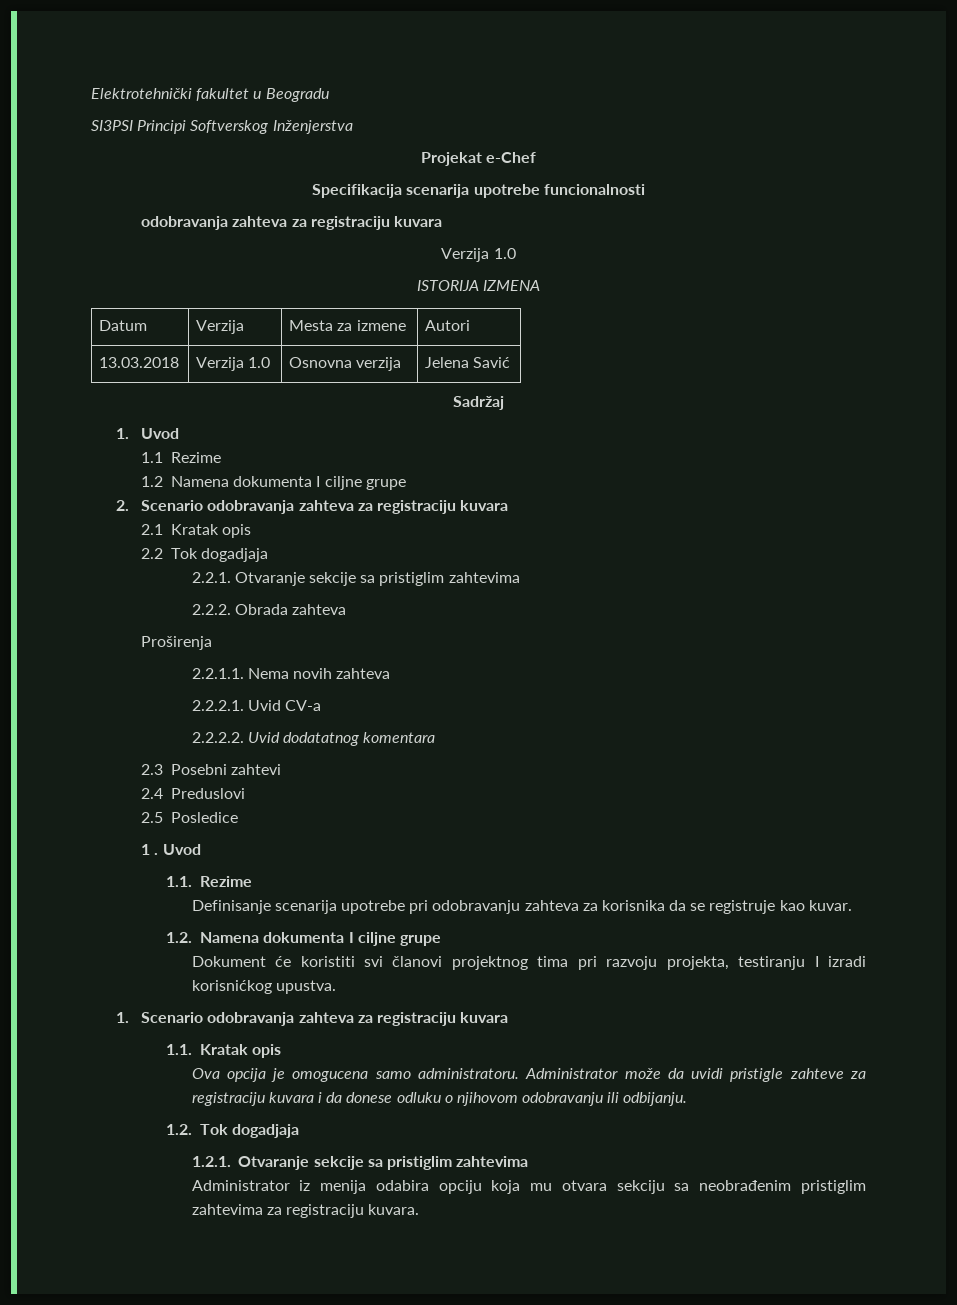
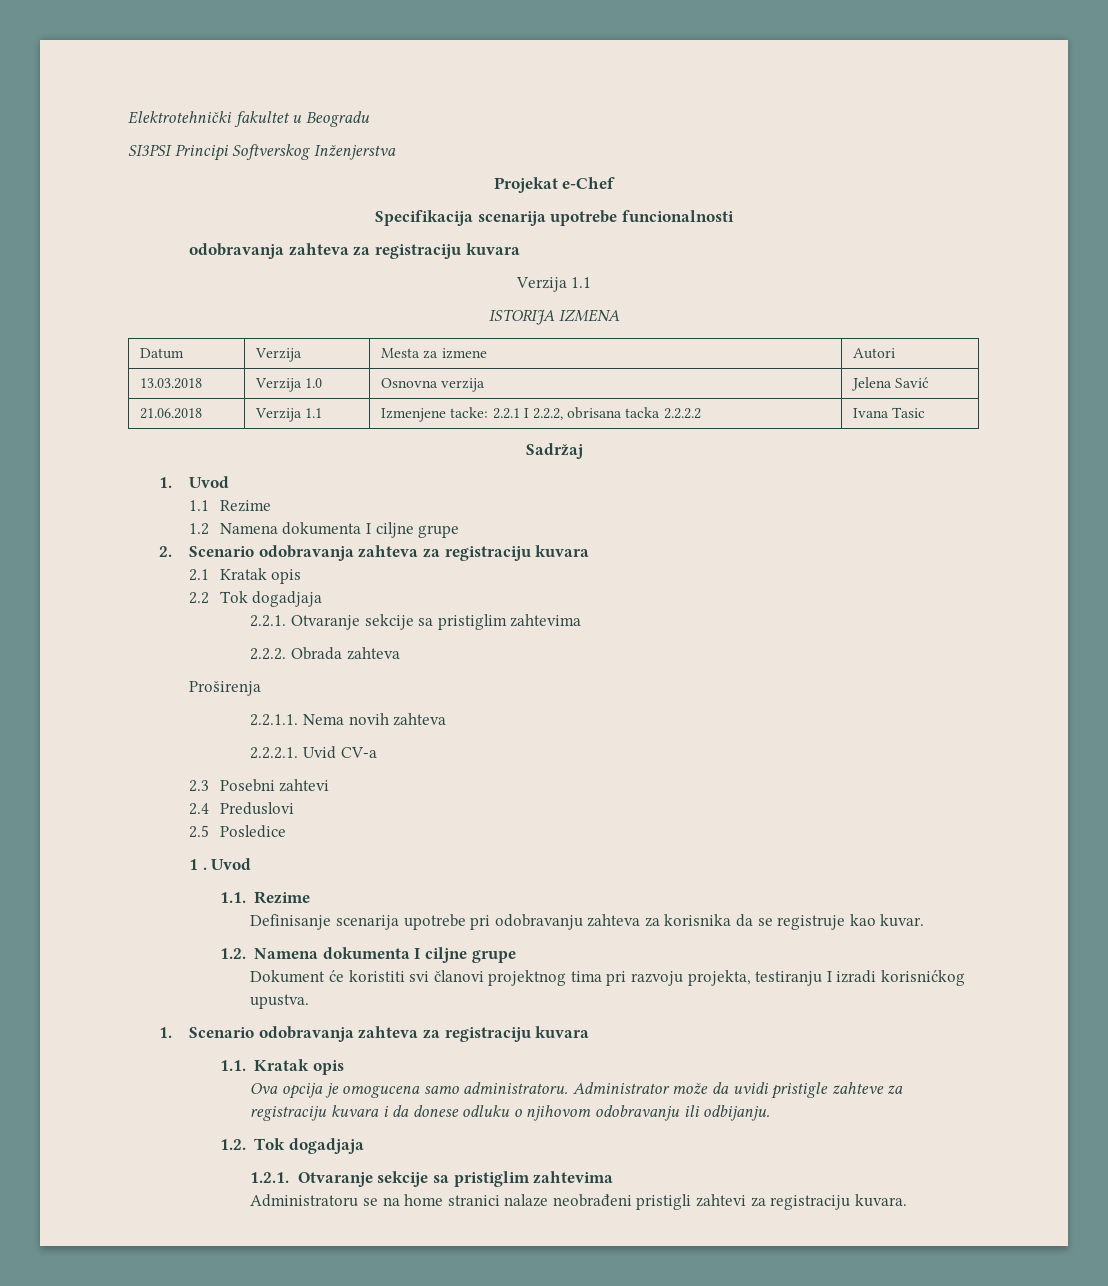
[493,248,516,259] 1.0 -> [571,277,592,288] 1.1
(511, 362) none -> [140,408,203,419] [255,408,323,422] [381,407,701,422] [853,407,926,418] // 21.06.2018 | Verzija 1.1 | Izmenjene tacke: 2.2.1 I 2.2.2, obrisana tacka 2.2.2.2 | Ivana Tasic
[191,732,436,746] // 2.2.2.2. Uvid dodatatnog komentara -> (377, 752) none
[191,1180,867,1194] [191,1204,263,1215] Administrator iz menija odabira opciju koja mu otvara sekciju sa neobrađenim pristiglim zahtevima -> [250,1194,747,1210] Administratoru se na home stranici nalaze neobrađeni pristigli zahtevi

